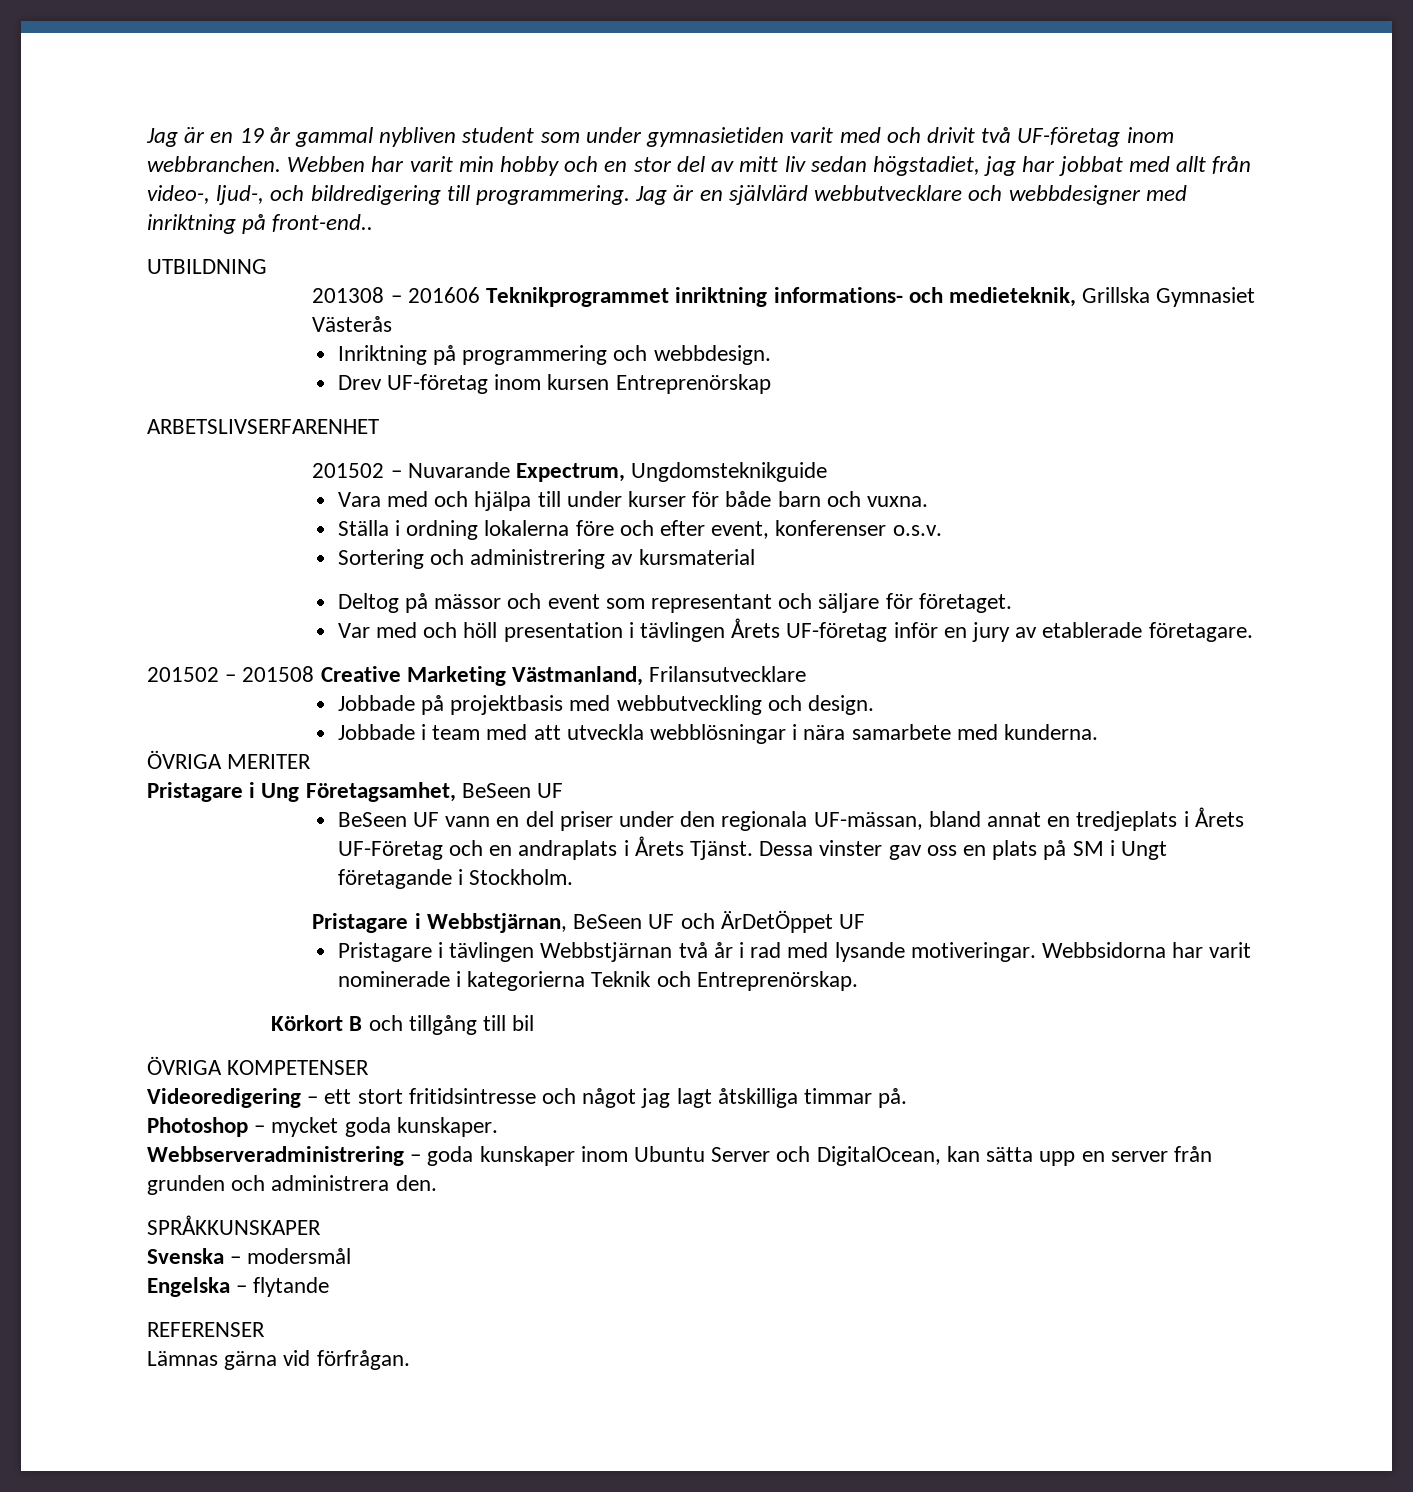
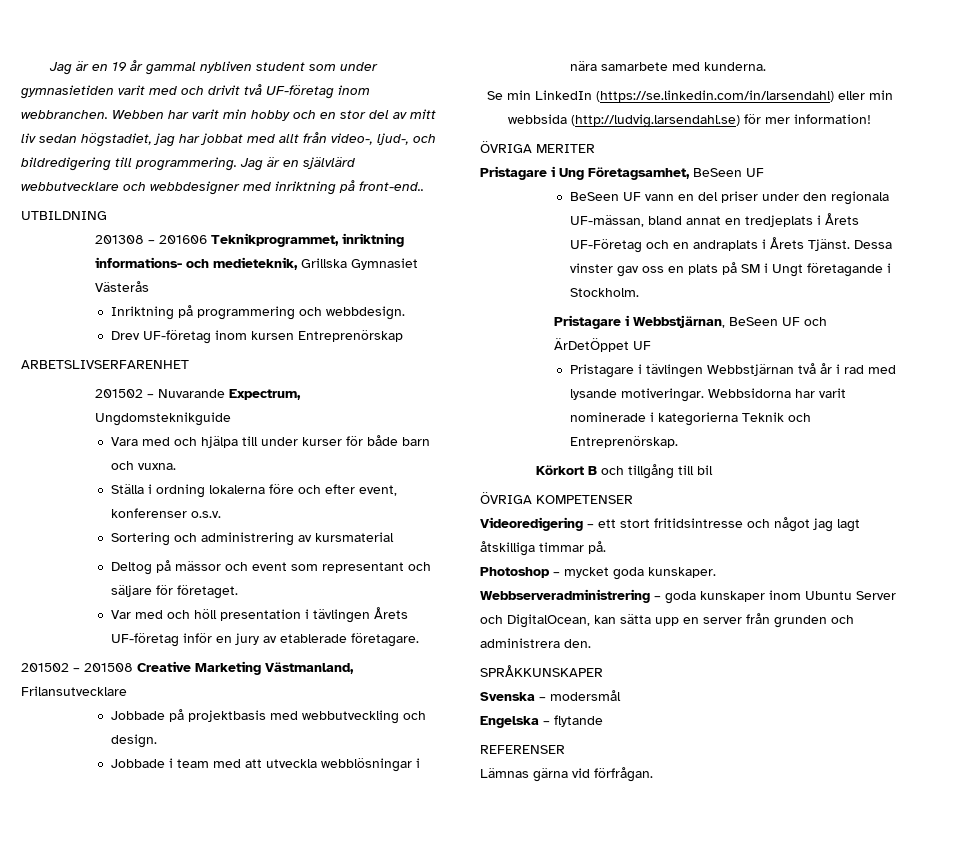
[486,287,670,307] Teknikprogrammet -> [211,233,340,247] Teknikprogrammet,
(1099, 732) none -> [486,90,893,102] [508,114,871,128] // Se min LinkedIn (https://se.linkedin.com/in/larsendahl) eller min webbsida (http://ludvig.larsendahl.se) för mer information!

